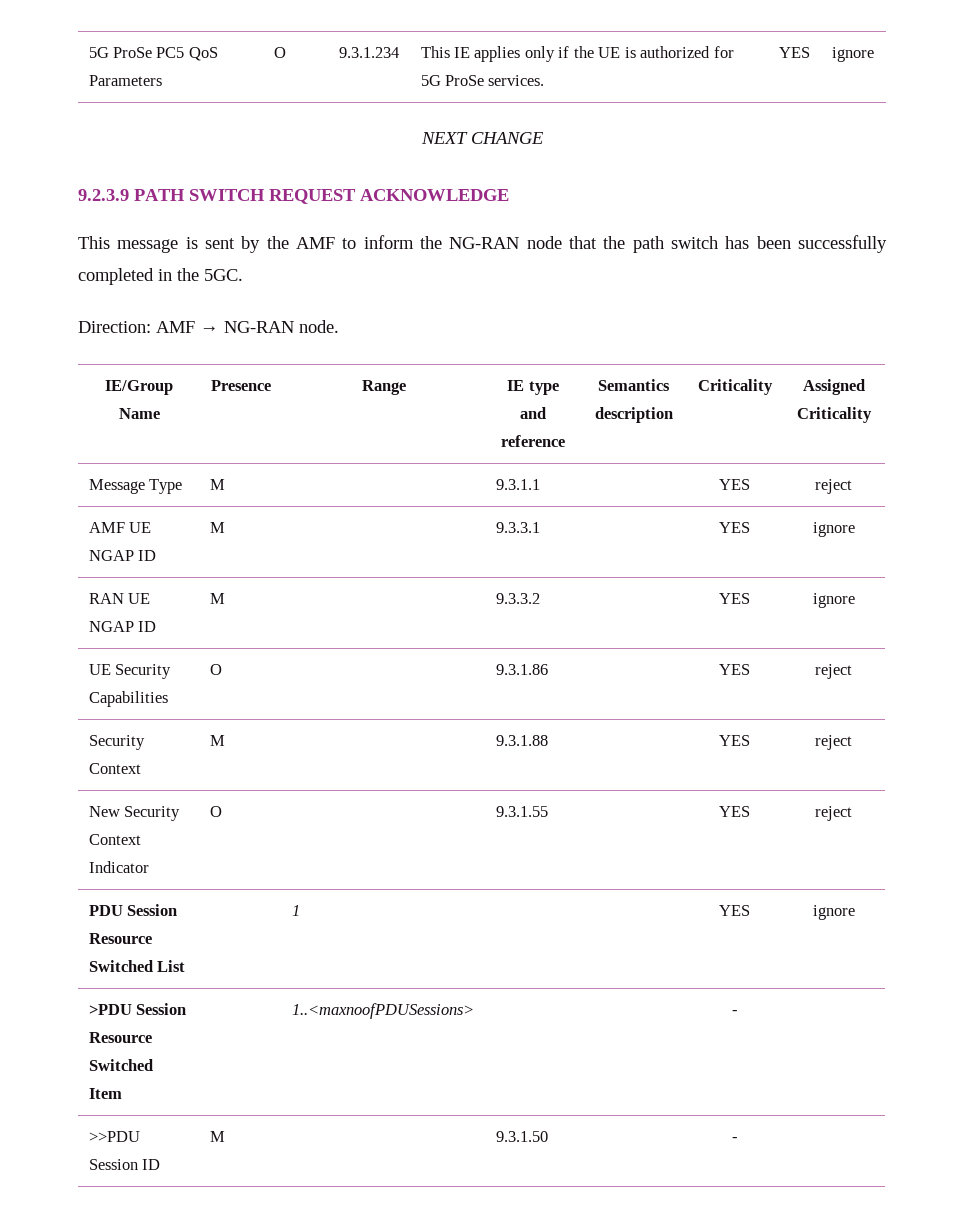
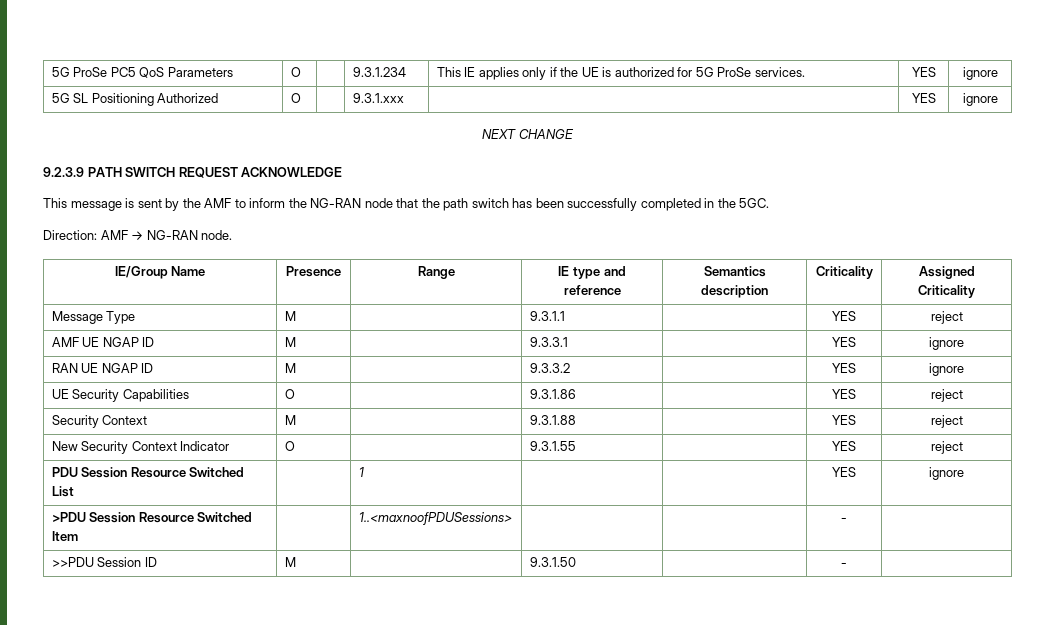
(874, 54) none -> [51,93,219,106] [290,93,301,103] [352,93,404,103] [911,93,936,103] [962,93,998,106] // 5G SL Positioning Authorized | O | | 9.3.1.xxx | | YES | ignore

